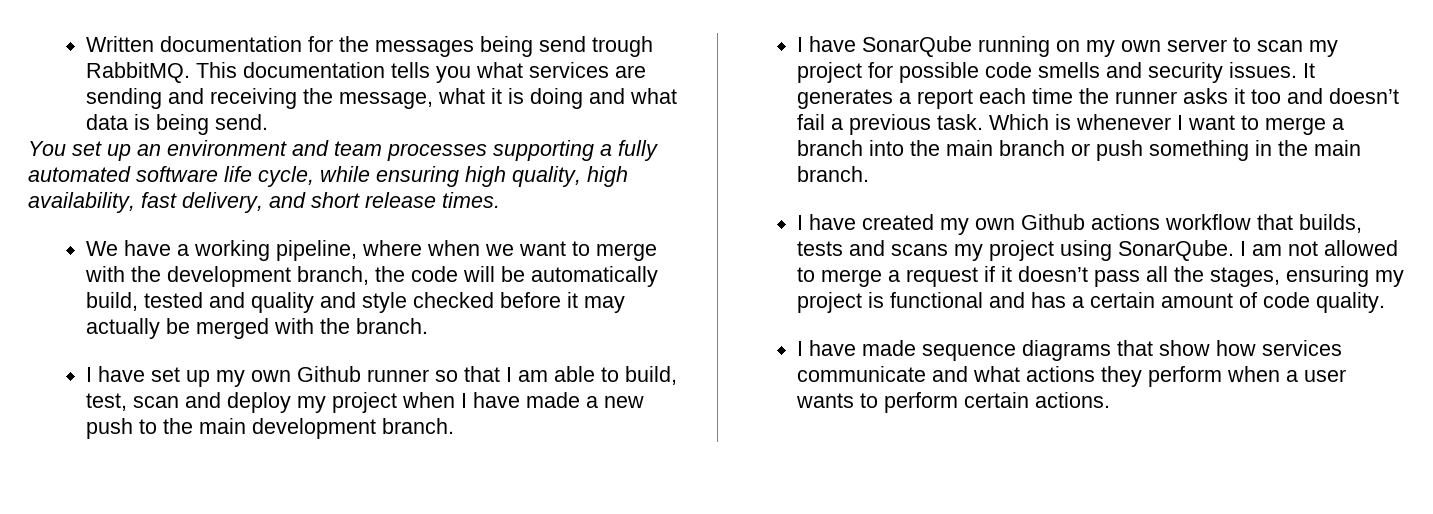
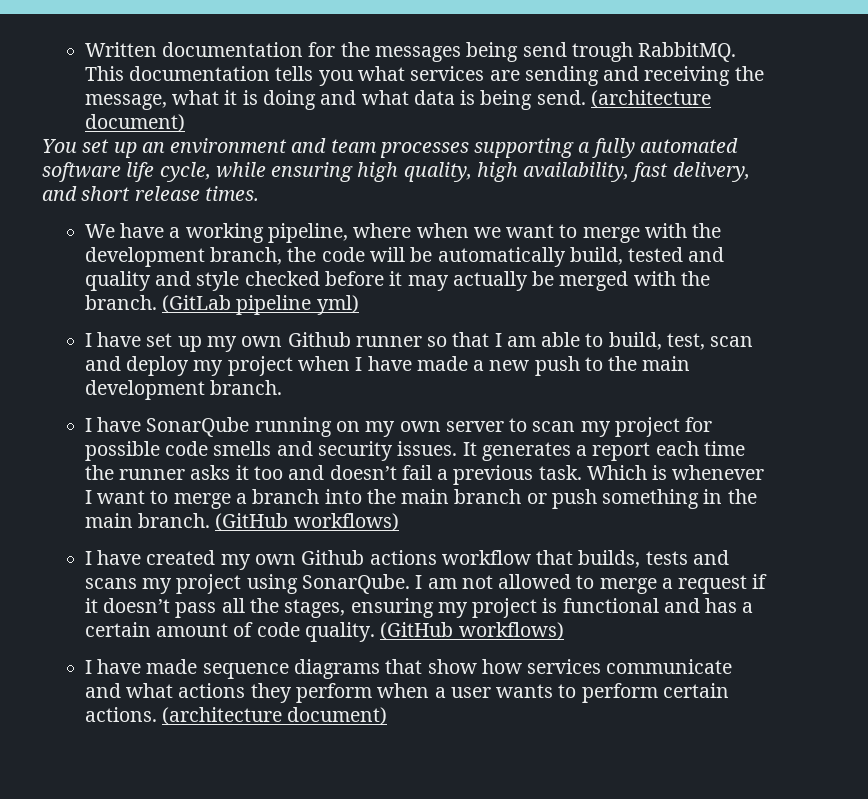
(269, 122) none -> [590,90,711,108] [84,114,185,132] (architecture document)
(429, 326) none -> [162,295,359,315] (GitLab pipeline yml)
(870, 174) none -> [215,513,399,531] (GitHub workflows)
(1386, 302) none -> [380,622,564,640] (GitHub workflows)
(1111, 400) none -> [162,707,388,725] (architecture document)

